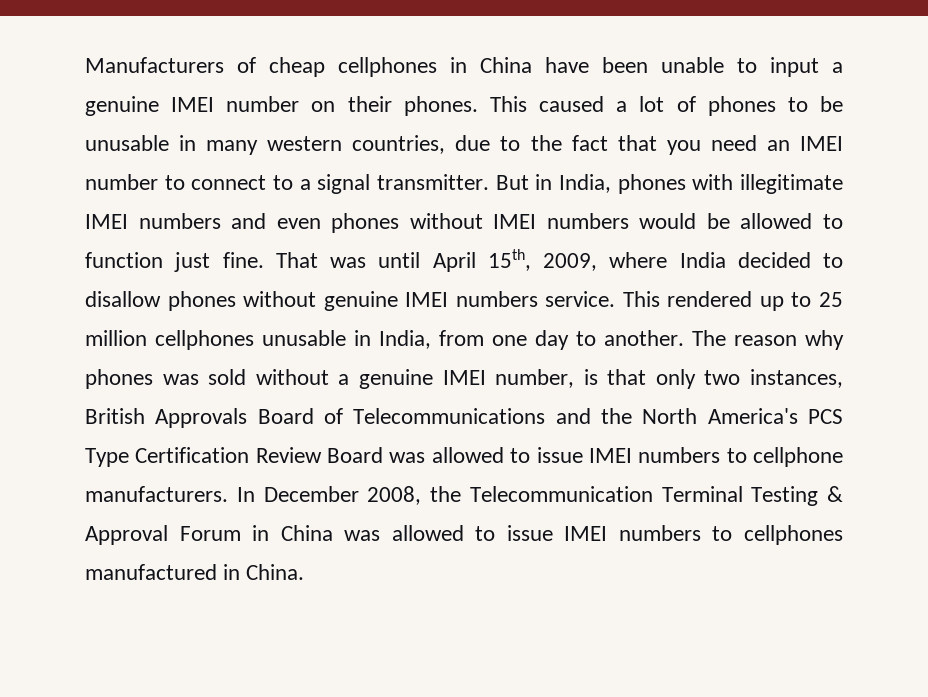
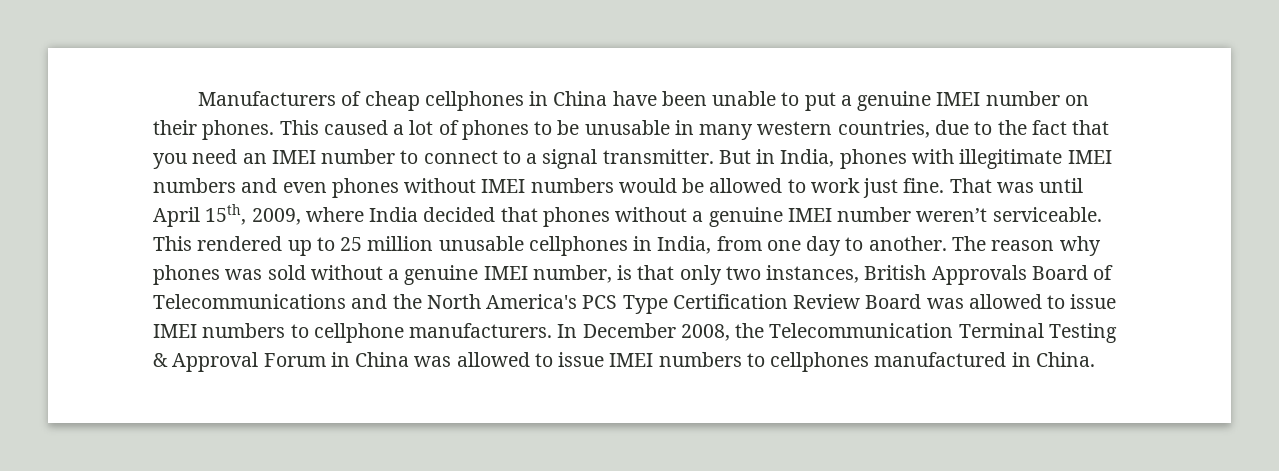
[770,57,819,77] input -> [804,92,836,111] put
[85,252,163,268] function -> [810,178,860,193] work
[823,253,843,268] [85,291,616,311] to disallow phones without genuine IMEI numbers service. -> [500,207,1102,227] that phones without a genuine IMEI number weren’t serviceable.
[155,330,346,350] cellphones unusable -> [438,236,628,256] unusable cellphones

